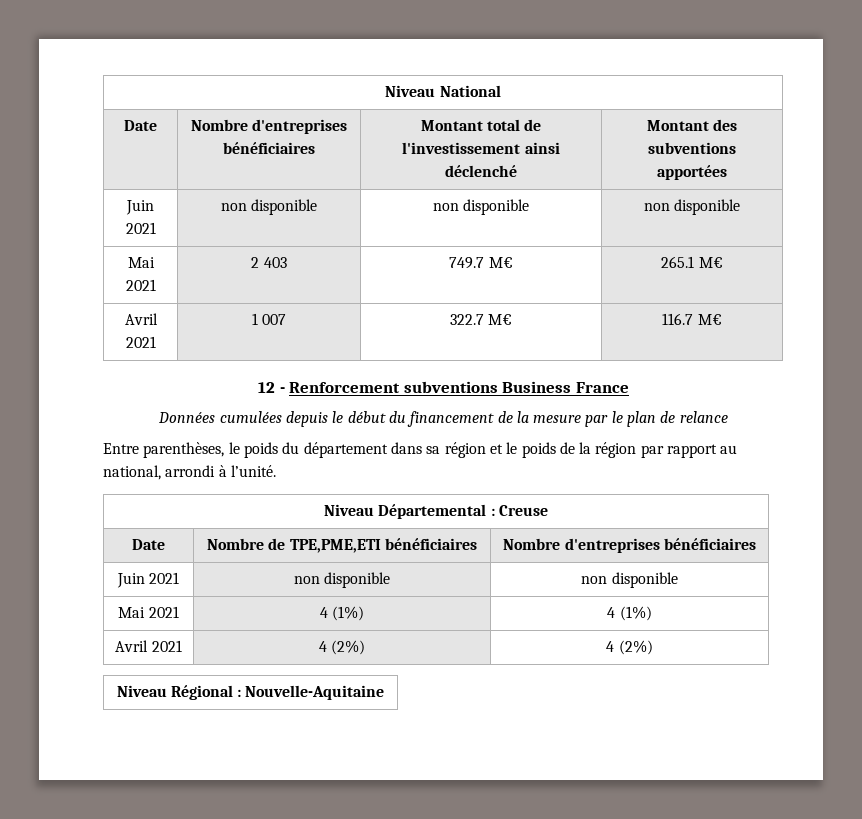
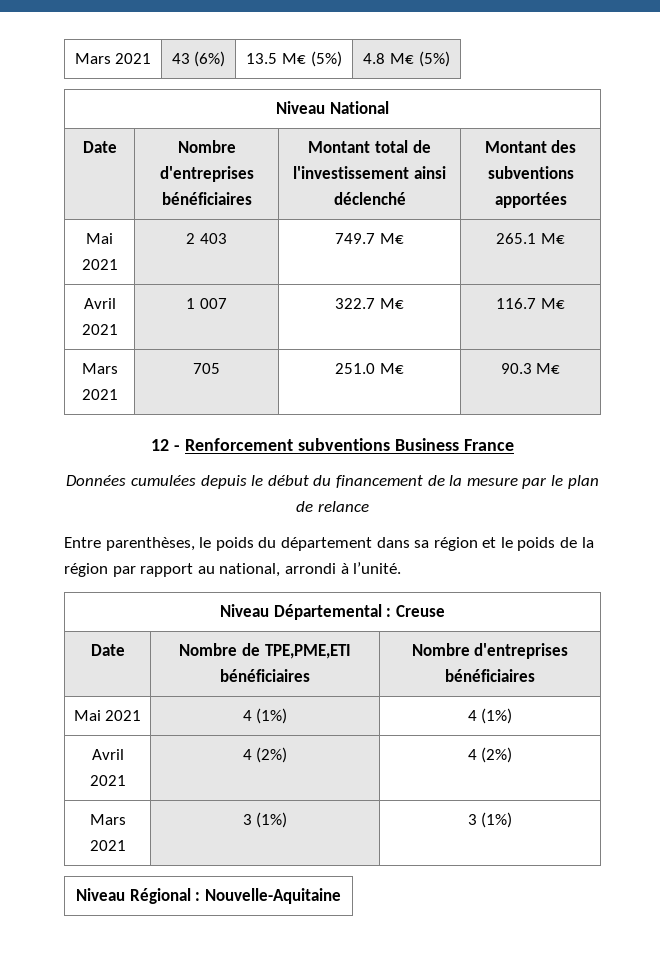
(385, 91) none -> [74,53,152,64] [171,51,226,67] [246,51,342,67] [363,51,450,67] Mars 2021 | 43 (6%) | 13.5 M€ (5%) | 4.8 M€ (5%) //
[126,200,154,215] [125,222,156,234] [220,199,318,215] [432,199,530,215] [643,199,741,215] // Juin 2021 | non disponible | non disponible | non disponible -> (567, 200) none
(722, 319) none -> [81,363,118,374] [81,389,118,400] [193,363,220,374] [335,363,404,374] [500,363,561,374] // Mars 2021 | 705 | 251.0 M€ | 90.3 M€
[116,572,180,588] [293,572,391,588] [581,572,678,588] // Juin 2021 | non disponible | non disponible -> (535, 675) none
(653, 647) none -> [89,814,126,825] [89,840,126,851] [242,812,288,828] [467,812,513,828] // Mars 2021 | 3 (1%) | 3 (1%)

